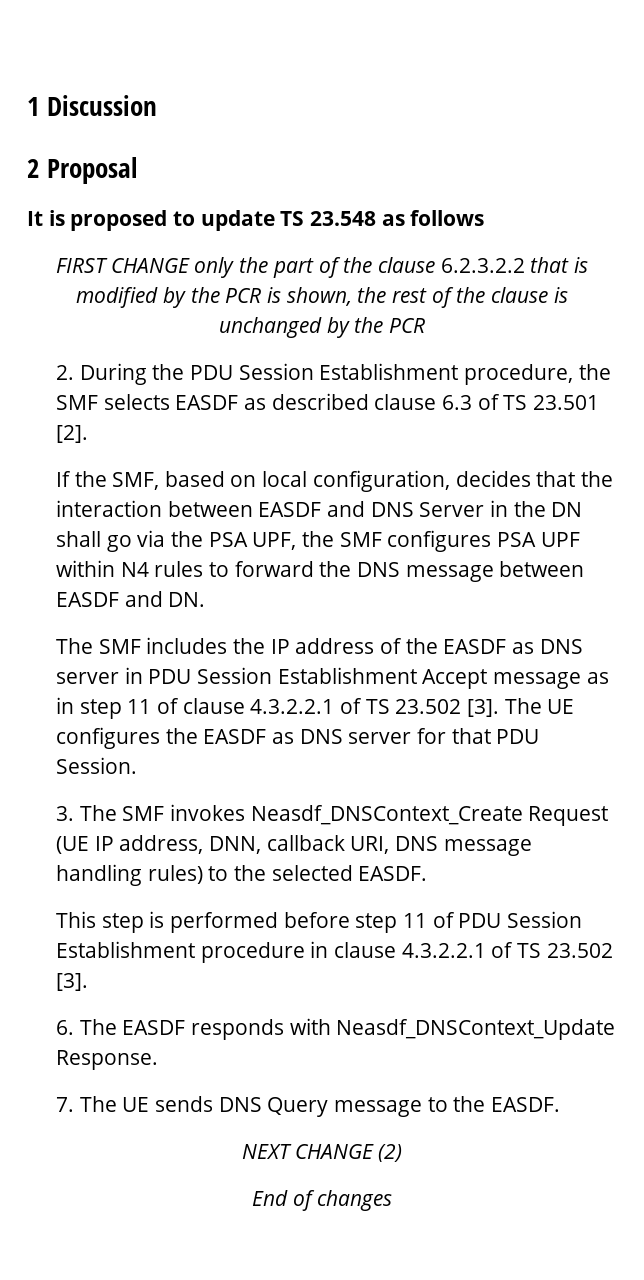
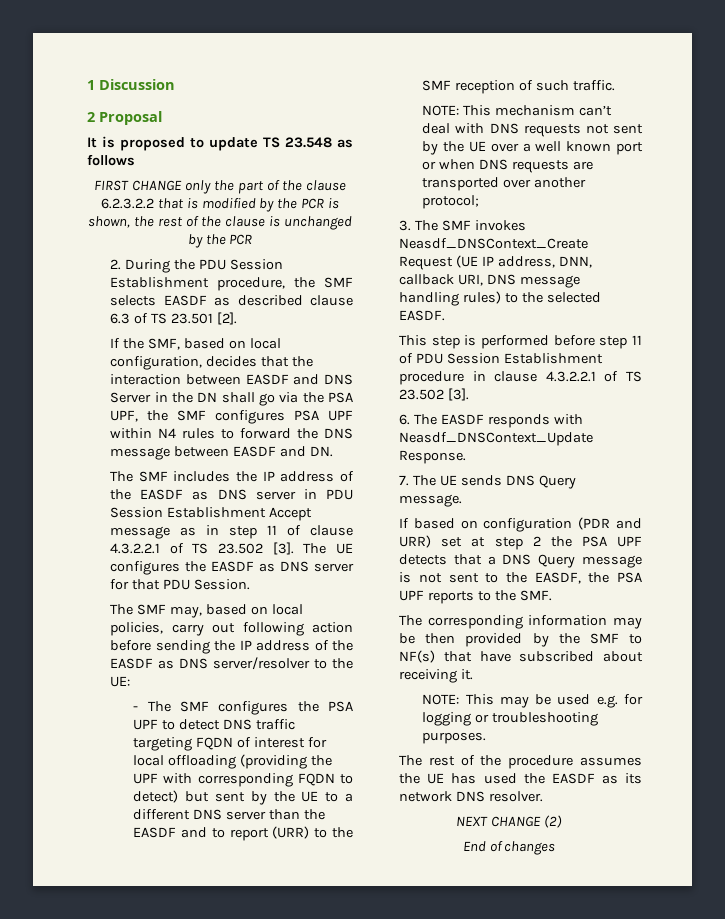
(137, 765) none -> [110,604,303,618] [110,622,353,636] [110,640,353,654] [110,657,353,670] [110,676,131,687] [133,701,353,715] [133,719,295,730] [133,737,327,751] [133,754,333,769] [133,773,353,787] [133,790,353,805] [133,809,325,820] [133,826,353,841] [422,80,615,94] [422,105,613,116] [422,123,643,137] [422,141,643,155] [422,159,593,173] [422,177,587,191] [422,195,480,209] // The SMF may, based on local policies, carry out following action before sending the IP address of the EASDF as DNS server/resolver to the UE: // - The SMF configures the PSA UPF to detect DNS traffic targeting FQDN of interest for local offloading (providing the UPF with corresponding FQDN to detect) but sent by the UE to a different DNS server than the EASDF and to report (URR) to the SMF reception of such traffic. // NOTE: This mechanism can’t deal with DNS requests not sent by the UE over a well known port or when DNS requests are transported over another protocol;
[333,1096,560,1117] message to the EASDF. -> [399,494,463,507] [399,517,642,532] [399,535,642,550] [399,554,642,568] [399,572,642,584] [399,590,552,604] [399,615,642,629] [399,633,642,647] [399,650,643,663] [399,669,474,683] [422,694,643,708] [422,712,599,726] [422,732,487,744] [399,755,642,769] [399,773,642,784] [399,791,543,802] message. // If based on configuration (PDR and URR) set at step 2 the PSA UPF detects that a DNS Query message is not sent to the EASDF, the PSA UPF reports to the SMF. // The corresponding information may be then provided by the SMF to NF(s) that have subscribed about receiving it. // NOTE: This may be used e.g. for logging or troubleshooting purposes. // The rest of the procedure assumes the UE has used the EASDF as its network DNS resolver.

